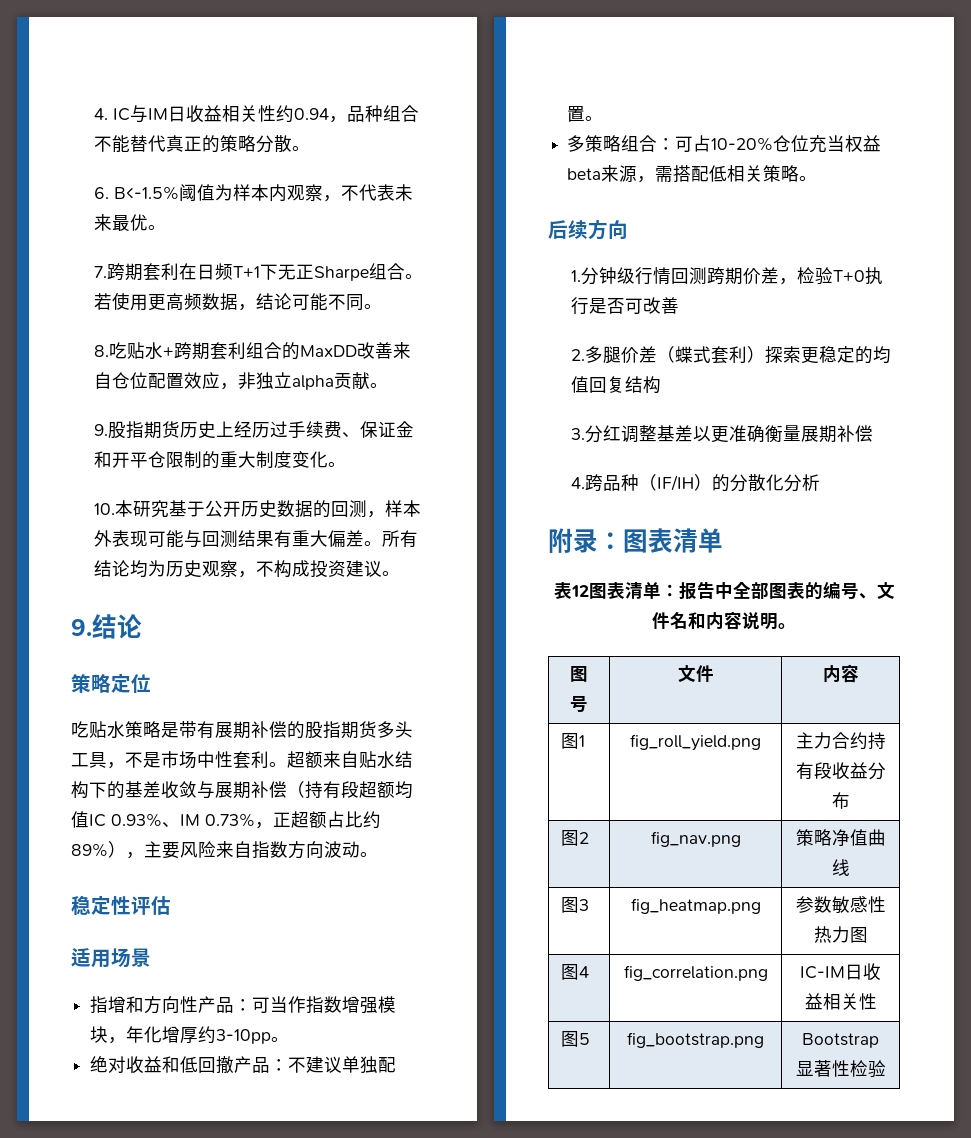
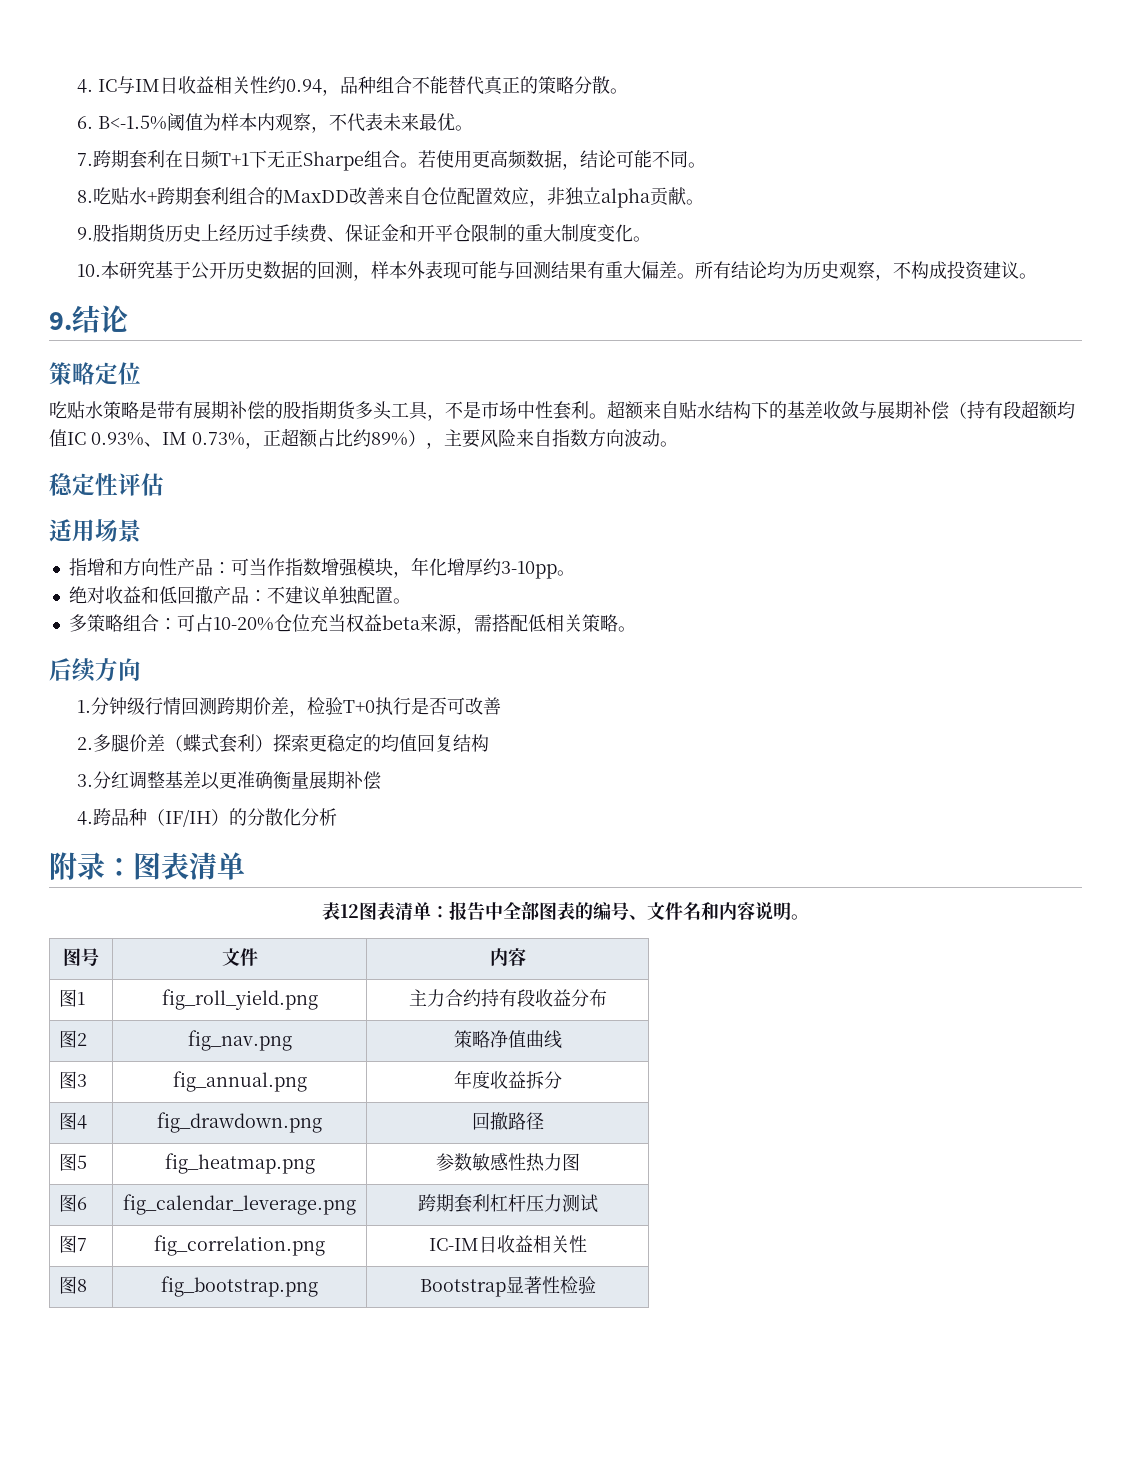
(590, 905) none -> [172,1071,307,1092] [453,1070,562,1089] [59,1112,88,1130] [157,1112,322,1133] [471,1112,544,1130] [59,1153,88,1171] | fig_annual.png | 年度收益拆分 // 图4 | fig_drawdown.png | 回撤路径 // 图5
[579,966,590,978] 4 -> [77,1197,88,1210] [123,1194,356,1215] [417,1194,598,1213] [59,1235,88,1253] 6 | fig_calendar_leverage.png | 跨期套利杠杆压力测试 // 图7
[579,1033,591,1045] 5 -> [77,1279,88,1292] 8

